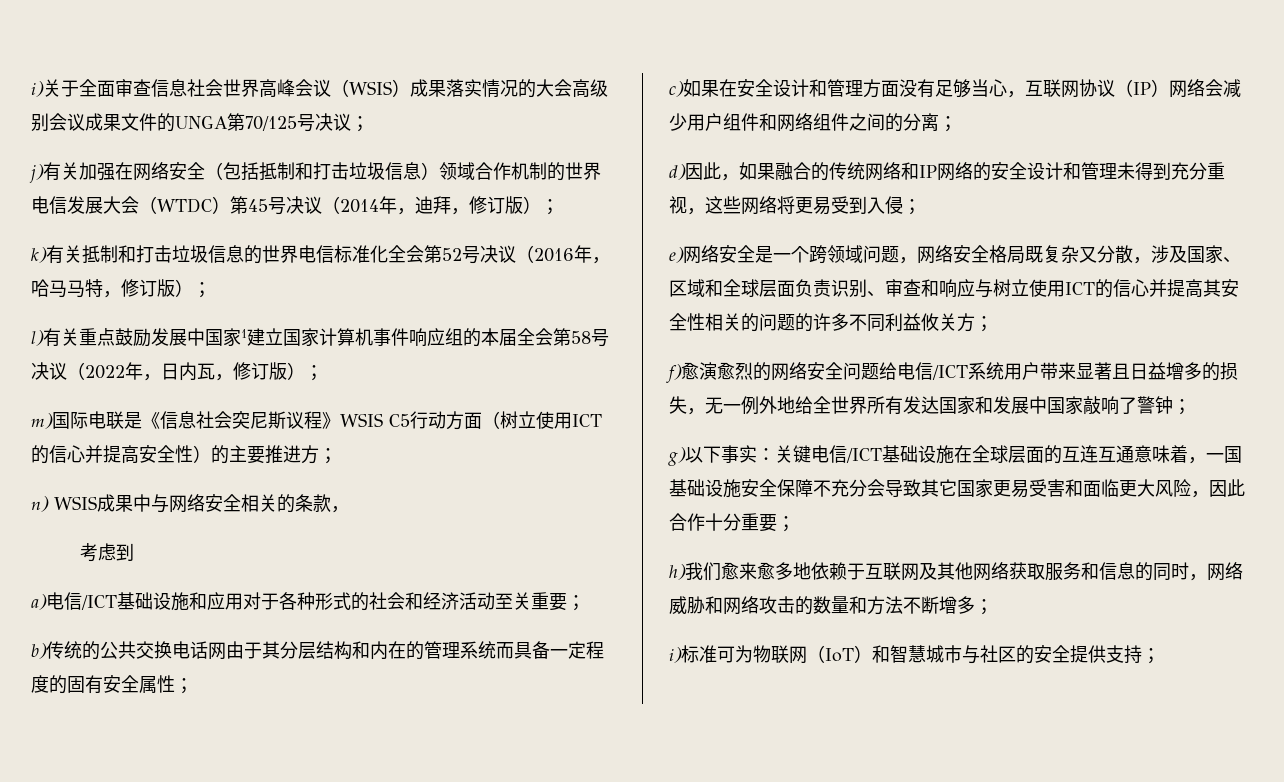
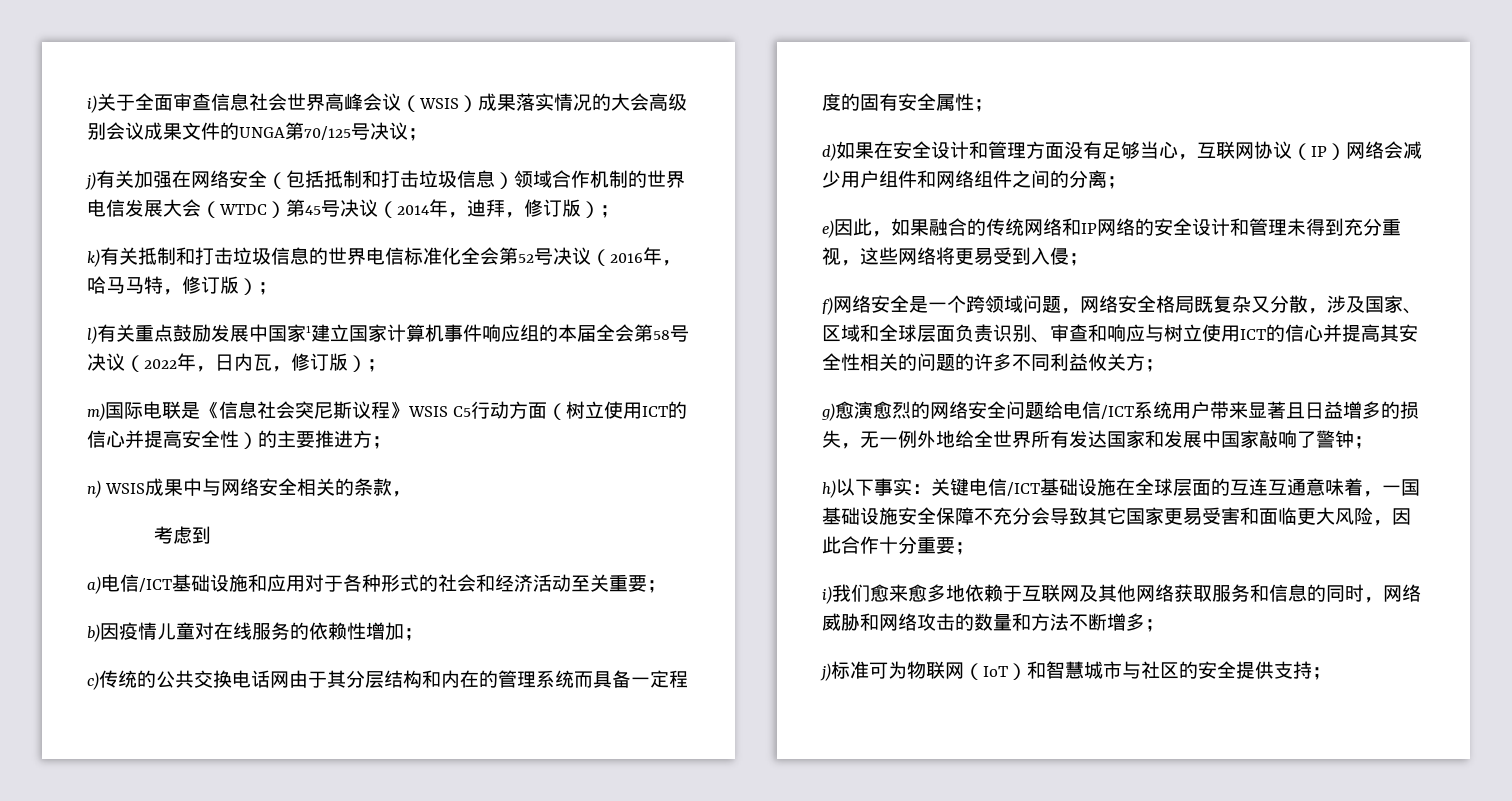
(47, 651) none -> [100,622,423,641] [87,672,99,690] 因疫情儿童对在线服务的依赖性增加； // c)
[669,81,684,97] c) -> [822,143,836,161] d)
[669,164,686,180] d) -> [822,220,834,238] e)
[669,247,684,263] e) -> [822,297,833,315] f)
[666,364,682,383] f) -> [821,403,835,421] g)
[668,447,686,466] g) -> [822,480,836,498] h)
[669,564,686,580] h) -> [822,586,832,604] i)
[669,647,682,663] i) -> [820,663,831,681] j)

